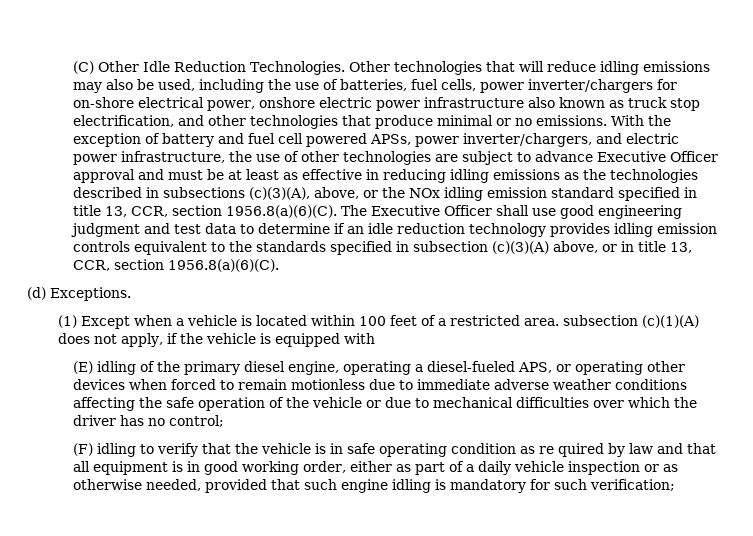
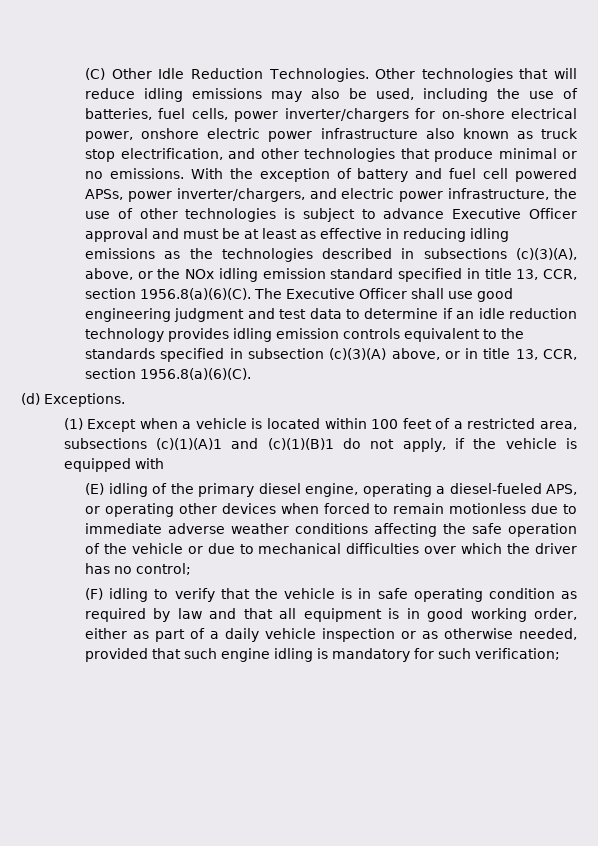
[435,154,459,162] are -> [284,208,296,219] is
[523,315,699,328] [57,333,90,344] area. subsection (c)(1)(A) does -> [540,421,577,430] [63,438,362,450] area, subsections (c)(1)(A)1 and (c)(1)(B)1 do
[539,443,605,457] re quired -> [85,608,147,622] required

